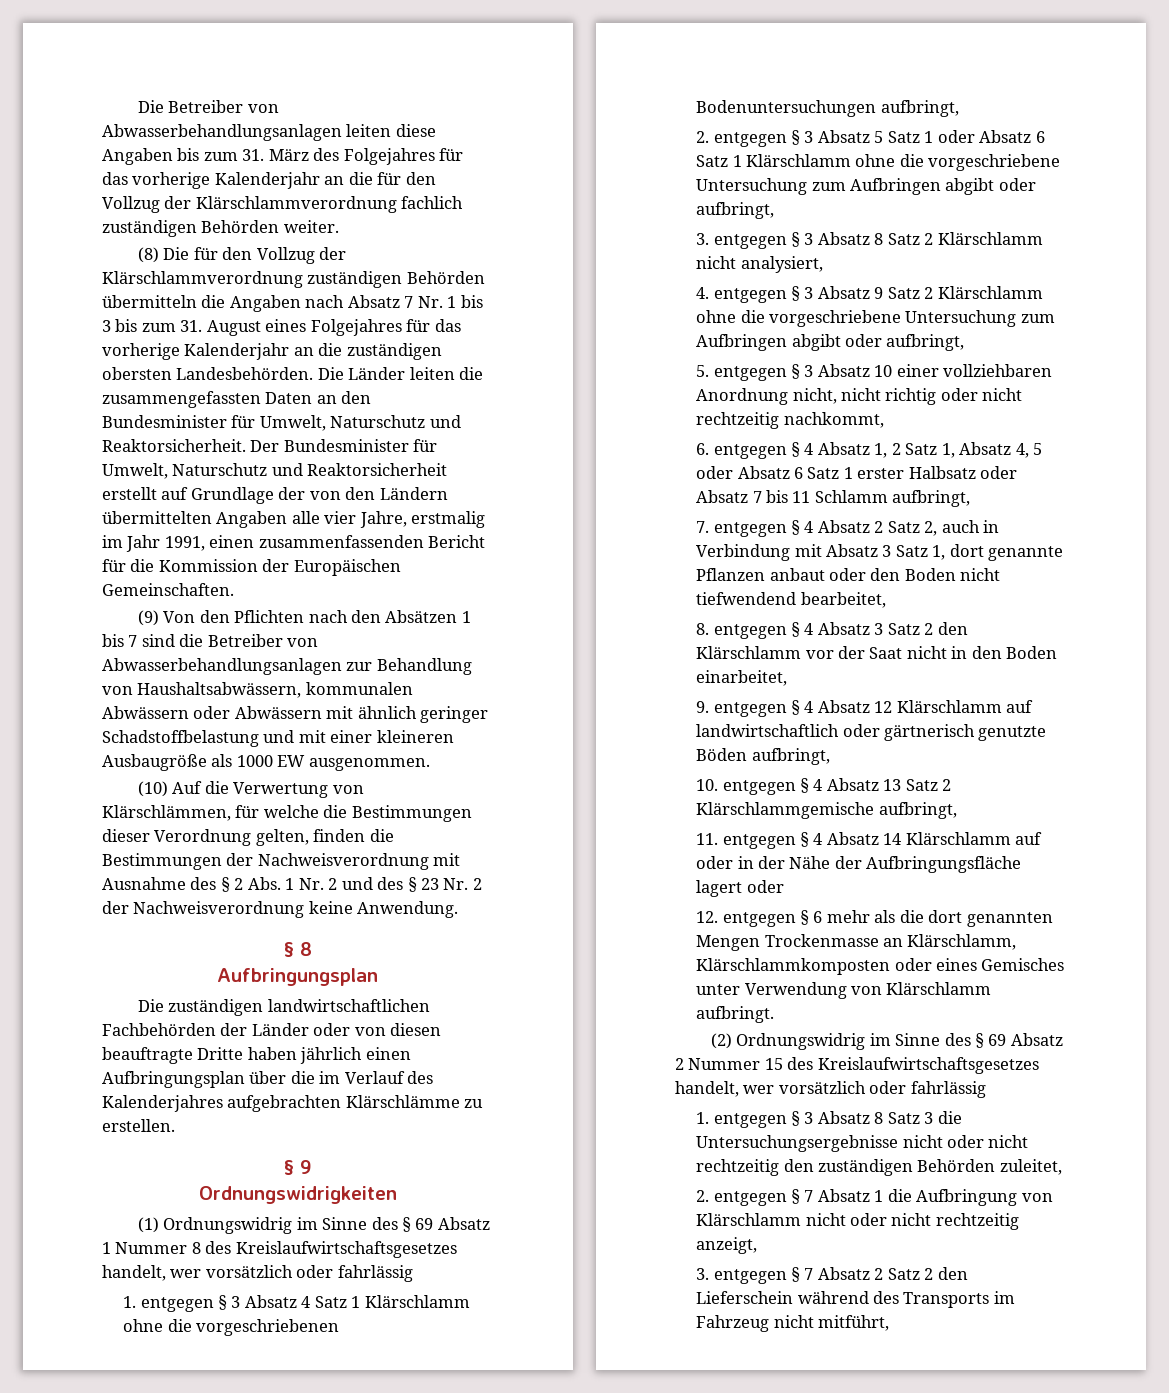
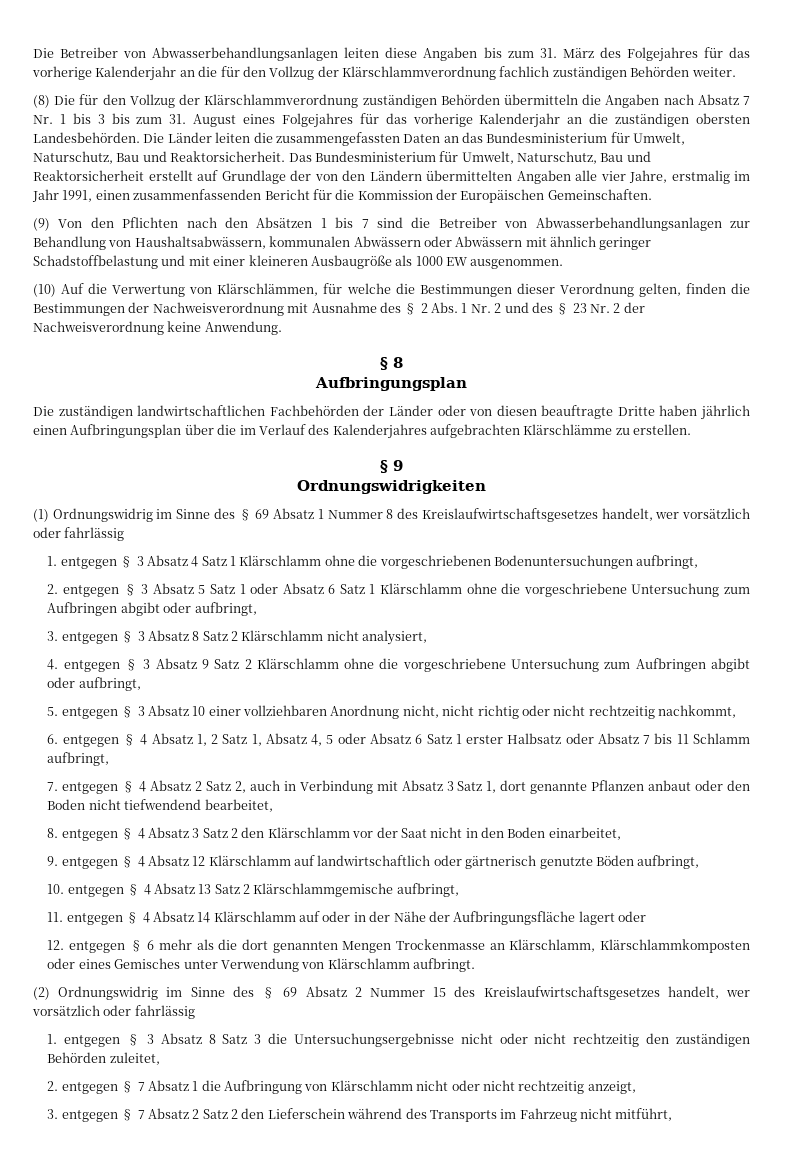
[341,391,372,404] [102,415,461,431] [102,439,438,452] [102,463,268,479] den Bundesminister für Umwelt, Naturschutz und Reaktorsicherheit. Der Bundesminister für Umwelt, Naturschutz -> [462,132,686,145] [33,151,624,164] das Bundesministerium für Umwelt, Naturschutz, Bau und Reaktorsicherheit. Das Bundesministerium für Umwelt, Naturschutz, Bau

